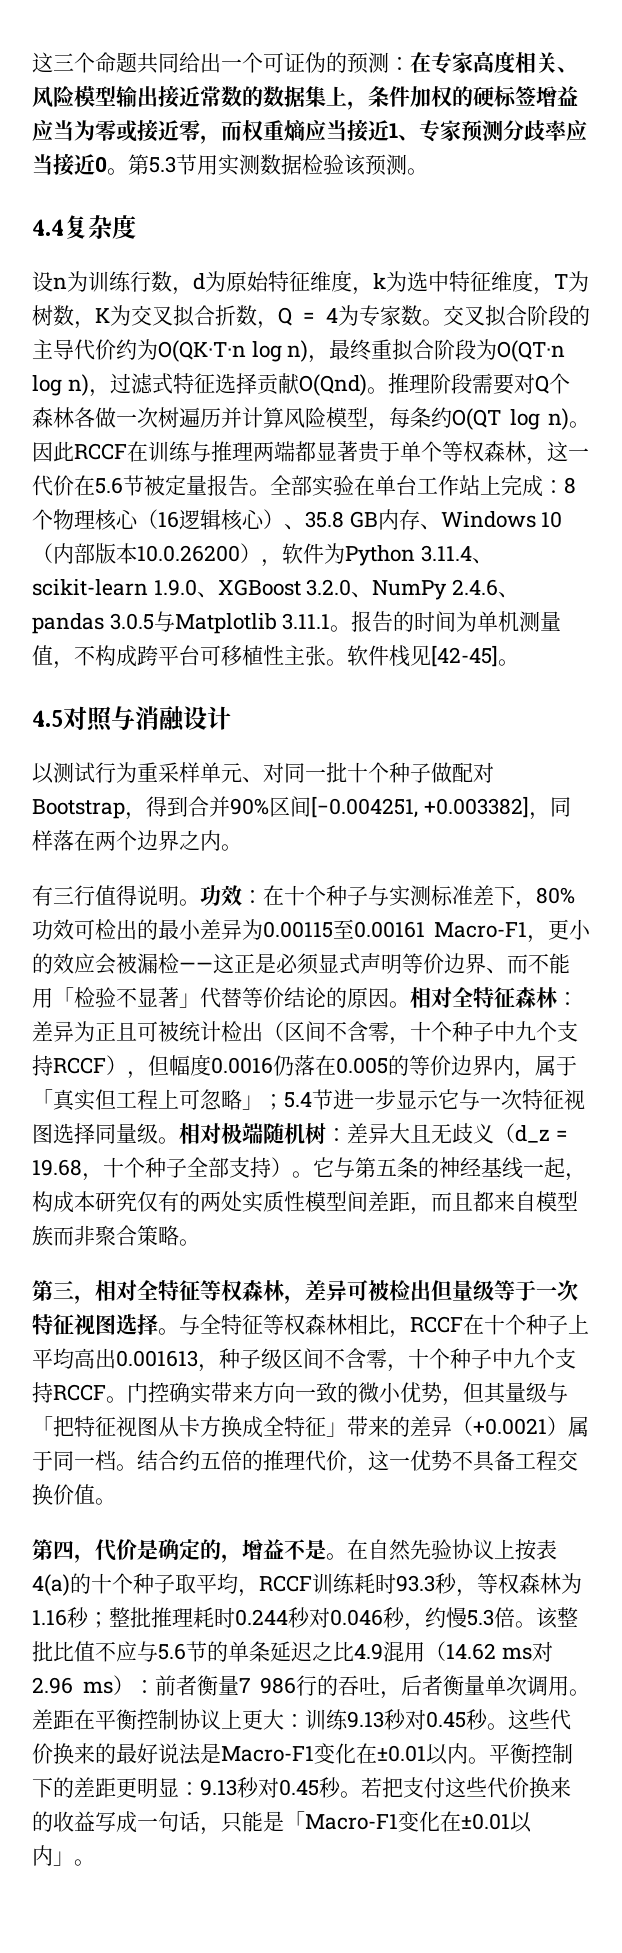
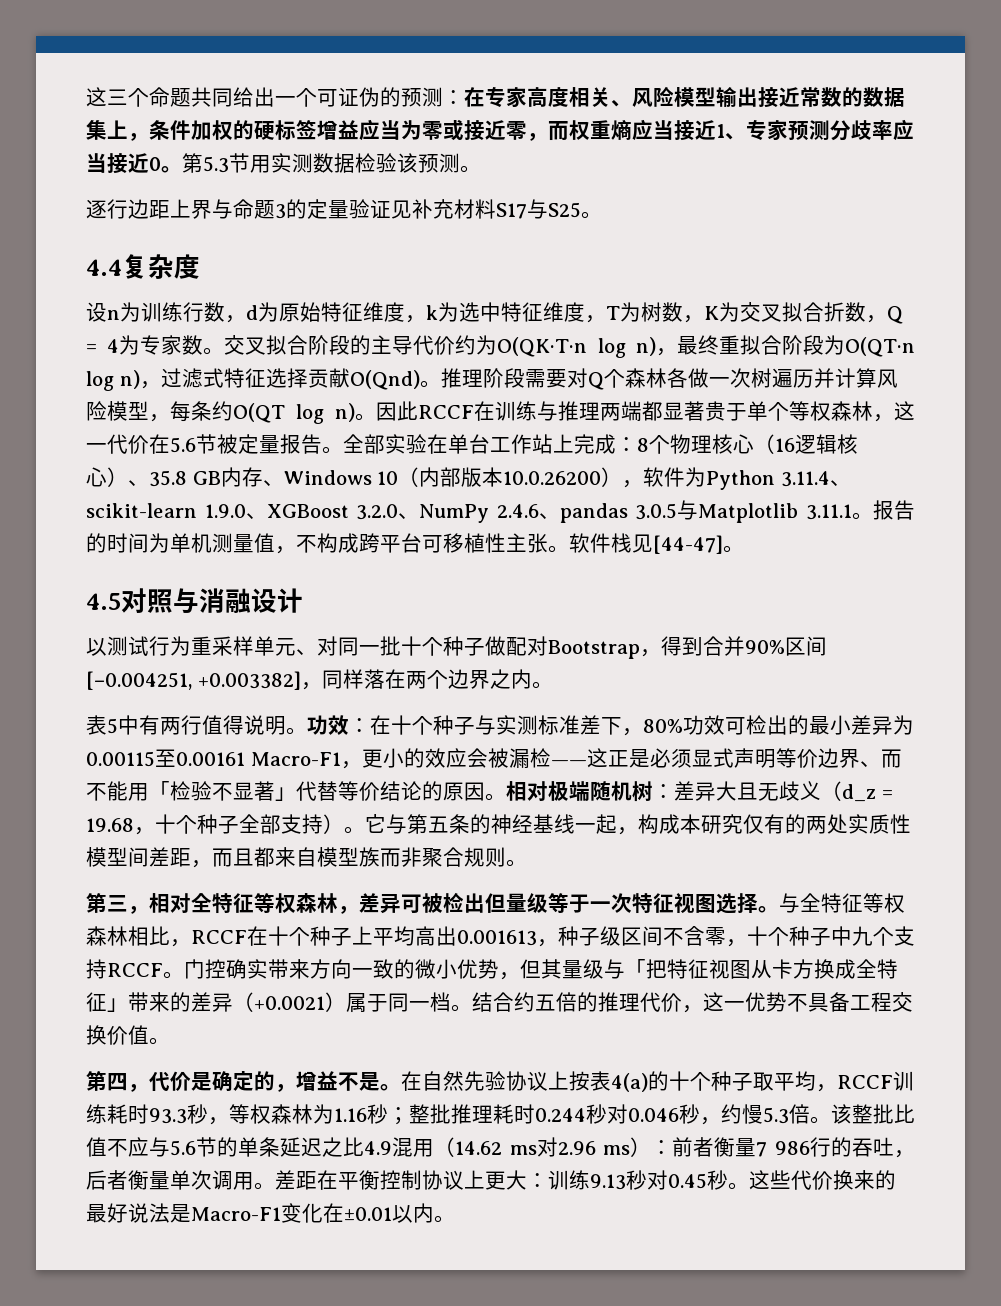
(428, 171) none -> [86,199,602,219] // 逐行边距上界与命题3的定量验证见补充材料S17与S25。
[431,645,498,667] [42-45] -> [653,535,723,554] [44-47]
[32,885,74,906] 有三 -> [86,715,181,735] 表5中有两
[452,987,578,1008] [32,1021,578,1045] [32,1054,577,1079] [32,1089,585,1111] [32,1123,221,1144] 全特征森林：差异为正且可被统计检出（区间不含零，十个种子中九个支持RCCF），但幅度0.0016仍落在0.005的等价边界内，属于「真实但工程上可忽略」；5.4节进一步显示它与一次特征视图选择同量级。相对 -> (548, 791) none
[137,1225,179,1246] 策略 -> [464,847,506,867] 规则
[489,1743,573,1764] [32,1777,571,1798] [32,1811,532,1835] [32,1845,95,1866] 平衡控制下的差距更明显：9.13秒对0.45秒。若把支付这些代价换来的收益写成一句话，只能是「Macro-F1变化在±0.01以内」。 -> (455, 1219) none

